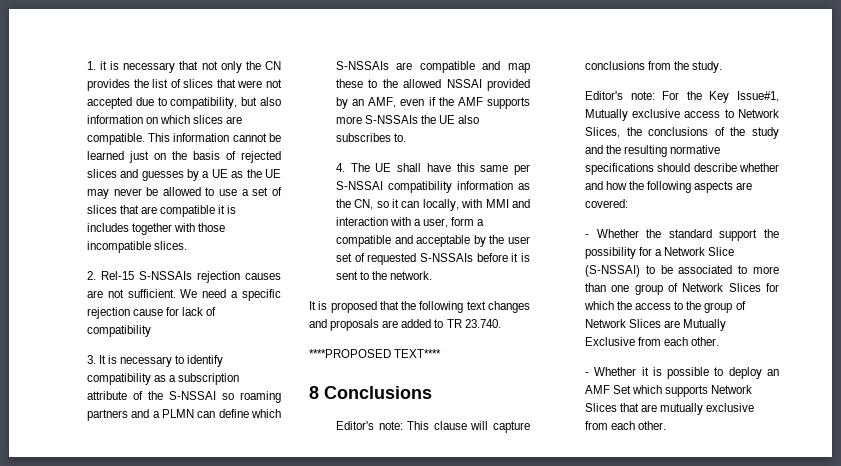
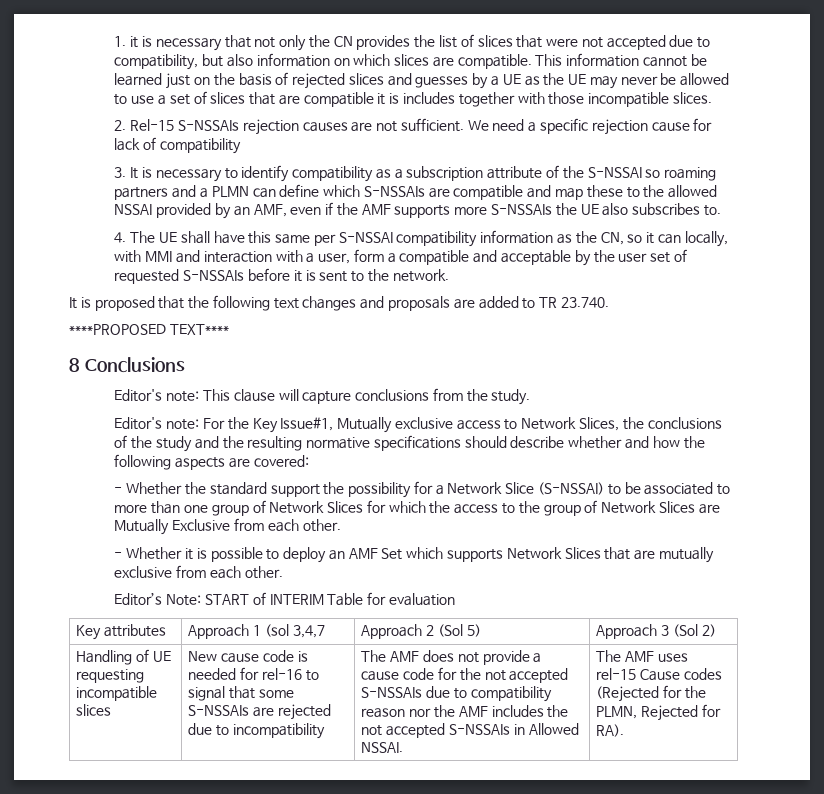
(667, 425) none -> [114,592,455,606] [76,624,167,640] [188,624,325,639] [361,624,481,639] [596,624,716,639] [76,649,172,665] [76,669,145,683] [76,686,158,701] [76,704,112,716] [188,650,308,663] [188,667,319,681] [188,686,295,701] [188,704,332,720] [188,723,326,739] [361,650,542,665] [361,667,569,683] [361,686,552,702] [361,705,569,718] [361,723,579,738] [361,742,404,753] [596,650,689,662] [596,668,723,681] [596,685,707,702] [596,704,722,721] [596,724,625,737] // Editor’s Note: START of INTERIM Table for evaluation // Key attributes | Approach 1 (sol 3,4,7 | Approach 2 (Sol 5) | Approach 3 (Sol 2) // Handling of UE requesting incompatible slices | New cause code is needed for rel-16 to signal that some S-NSSAIs are rejected due to incompatibility | The AMF does not provide a cause code for the not accepted S-NSSAIs due to compatibility reason nor the AMF includes the not accepted S-NSSAIs in Allowed NSSAI. | The AMF uses rel-15 Cause codes (Rejected for the PLMN, Rejected for RA).

